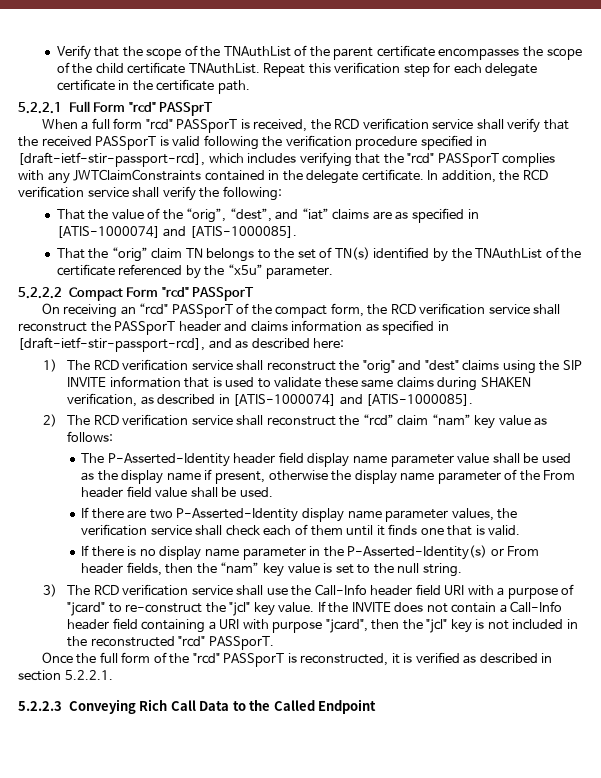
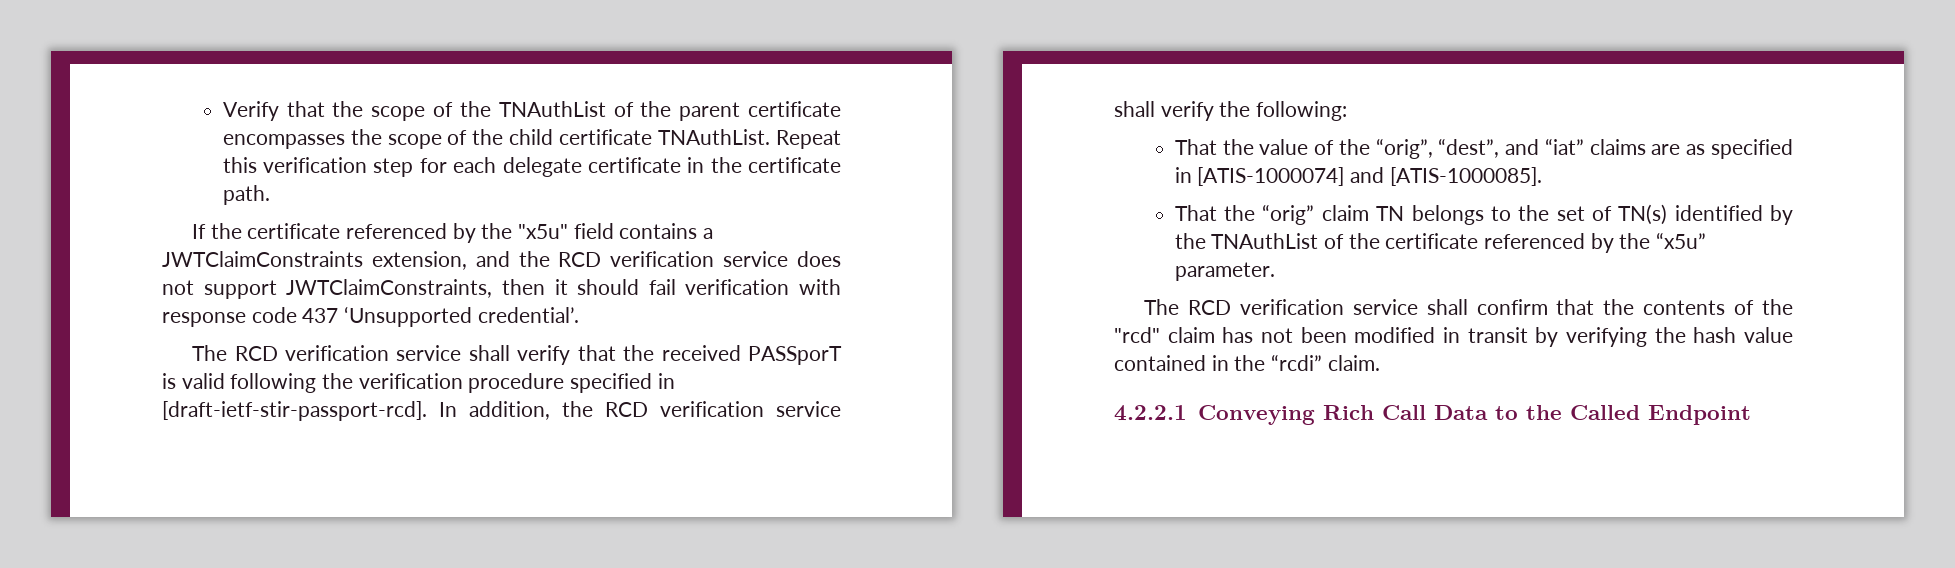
[18,101,214,116] [41,118,331,133] 5.2.2.1 Full Form "rcd" PASSprT // When a full form "rcd" PASSporT is received, the -> [192,223,714,243] [162,251,841,270] [162,279,841,299] [162,306,579,327] [192,345,228,361] If the certificate referenced by the "x5u" field contains a JWTClaimConstraints extension, and the RCD verification service does not support JWTClaimConstraints, then it should fail verification with response code 437 ‘Unsupported credential’. // The
[18,152,556,167] [18,169,424,184] [draft-ietf-stir-passport-rcd], which includes verifying that the "rcd" PASSporT complies with any JWTClaimConstraints contained in the delegate certificate. -> [162,401,427,421] [draft-ietf-stir-passport-rcd].
[18,287,255,301] [41,303,561,318] [18,320,449,335] [18,337,345,352] [42,359,582,374] [67,376,531,391] [67,393,474,407] [42,414,548,429] [67,431,114,442] [81,452,571,467] [81,469,576,484] [81,486,273,498] [81,507,518,522] [81,524,521,536] [81,545,540,560] [81,562,462,577] [42,584,575,599] [67,601,563,616] [67,618,578,633] [67,636,274,650] [41,652,553,667] [18,670,113,681] [18,701,62,711] 5.2.2.2 Compact Form "rcd" PASSporT // On receiving an “rcd" PASSporT of the compact form, the RCD verification service shall reconstruct the PASSporT header and claims information as specified in [draft-ietf-stir-passport-rcd], and as described here: // 1) The RCD verification service shall reconstruct the "orig" and "dest" claims using the SIP INVITE information that is used to validate these same claims during SHAKEN verification, as described in [ATIS-1000074] and [ATIS-1000085]. // 2) The RCD verification service shall reconstruct the “rcd” claim “nam” key value as follows: // The P-Asserted-Identity header field display name parameter value shall be used as the display name if present, otherwise the display name parameter of the From header field value shall be used. // If there are two P-Asserted-Identity display name parameter values, the verification service shall check each of them until it finds one that is valid. // If there is no display name parameter in the P-Asserted-Identity(s) or From header fields, then the “nam” key value is set to the null string. // 3) The RCD verification service shall use the Call-Info header field URI with a purpose of "jcard" to re-construct the "jcl" key value. If the INVITE does not contain a Call-Info header field containing a URI with purpose "jcard", then the "jcl" key is not included in the reconstructed "rcd" PASSporT. // Once the full form of the "rcd" PASSporT is reconstructed, it is verified as described in section 5.2.2.1. // 5.2.2.3 -> [1144,299,1793,315] [1114,327,1793,347] [1114,354,1380,371] [1114,405,1187,421] The RCD verification service shall confirm that the contents of the "rcd" claim has not been modified in transit by verifying the hash value contained in the “rcdi” claim. // 4.2.2.1

